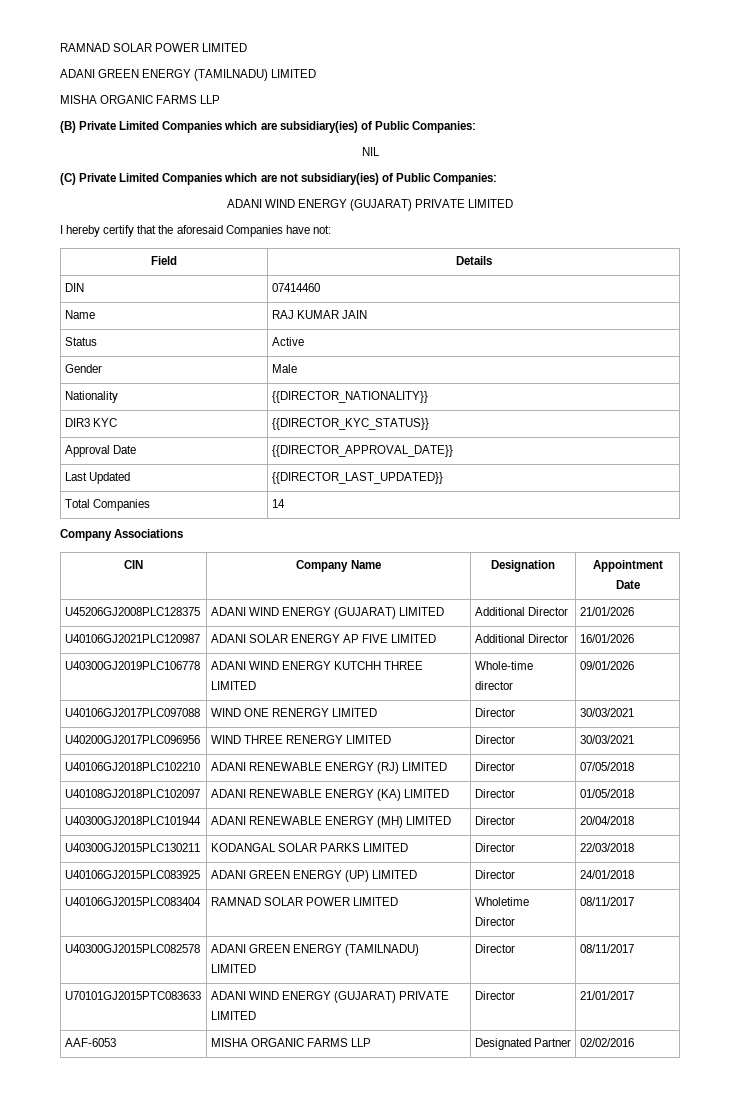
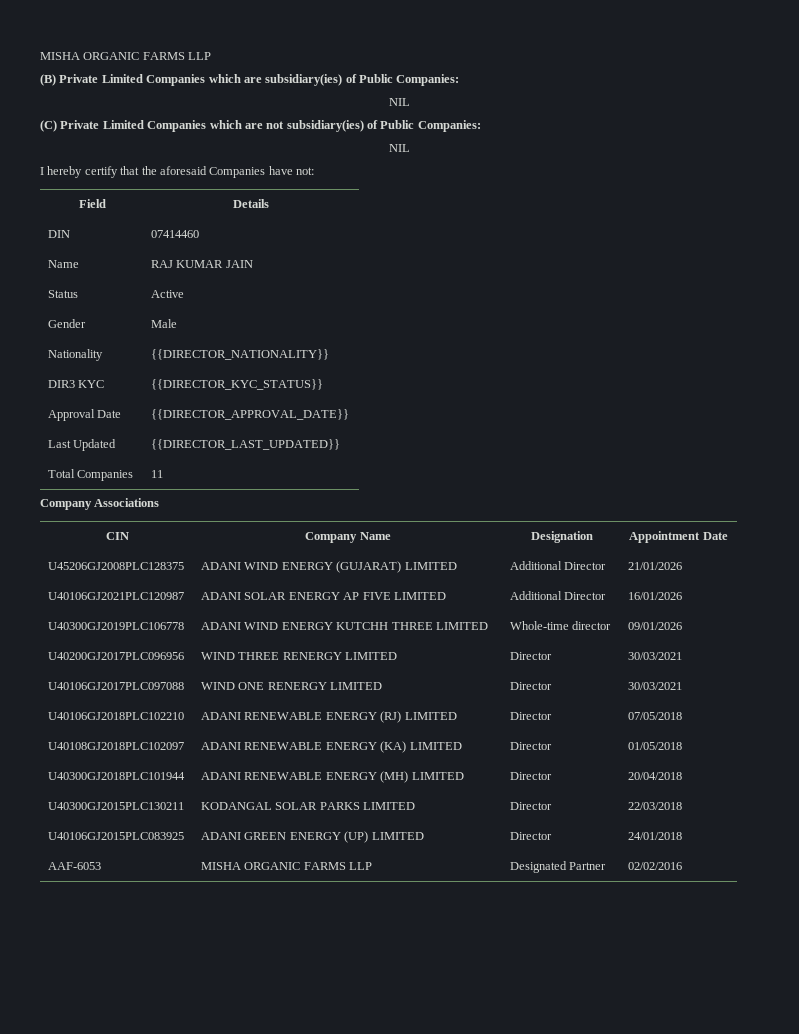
[60,43,248,52] [60,69,317,81] RAMNAD SOLAR POWER LIMITED // ADANI GREEN ENERGY (TAMILNADU) LIMITED // -> (40, 56) none
[226,199,514,211] ADANI WIND ENERGY (GUJARAT) PRIVATE LIMITED -> [389,144,410,152] NIL
[271,499,285,508] 14 -> [151,470,164,478] 11
[64,708,200,717] [210,708,378,717] [474,708,515,717] [579,708,634,717] [64,735,200,744] [210,735,284,744] U40106GJ2017PLC097088 | WIND ONE RENERGY LIMITED | Director | 30/03/2021 // U40200GJ2017PLC096956 | WIND THREE -> [48,652,185,660] [201,652,398,660] [510,652,553,660] [628,652,683,660] [48,682,185,690] [201,682,265,690] U40200GJ2017PLC096956 | WIND THREE RENERGY LIMITED | Director | 30/03/2021 // U40106GJ2017PLC097088 | WIND ONE
[64,897,201,906] [210,897,399,906] [474,897,529,906] [474,917,515,926] [579,897,634,906] [64,944,200,953] [210,944,420,956] [210,964,256,973] [474,944,515,953] [579,944,634,953] [64,991,201,1000] [210,991,450,1003] [210,1011,256,1020] [474,991,515,1000] [579,991,634,1000] // U40106GJ2015PLC083404 | RAMNAD SOLAR POWER LIMITED | Wholetime Director | 08/11/2017 // U40300GJ2015PLC082578 | ADANI GREEN ENERGY (TAMILNADU) LIMITED | Director | 08/11/2017 // U70101GJ2015PTC083633 | ADANI WIND ENERGY (GUJARAT) PRIVATE LIMITED | Director | 21/01/2017 -> (683, 836) none

